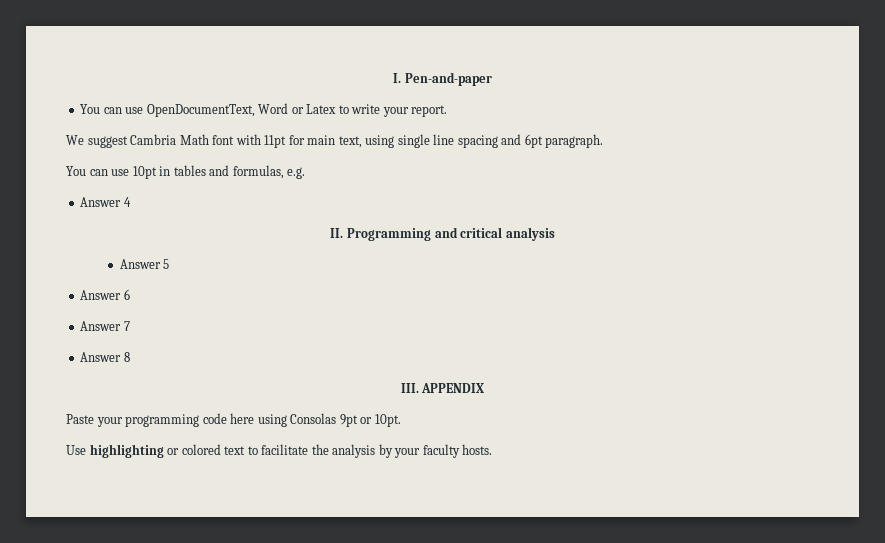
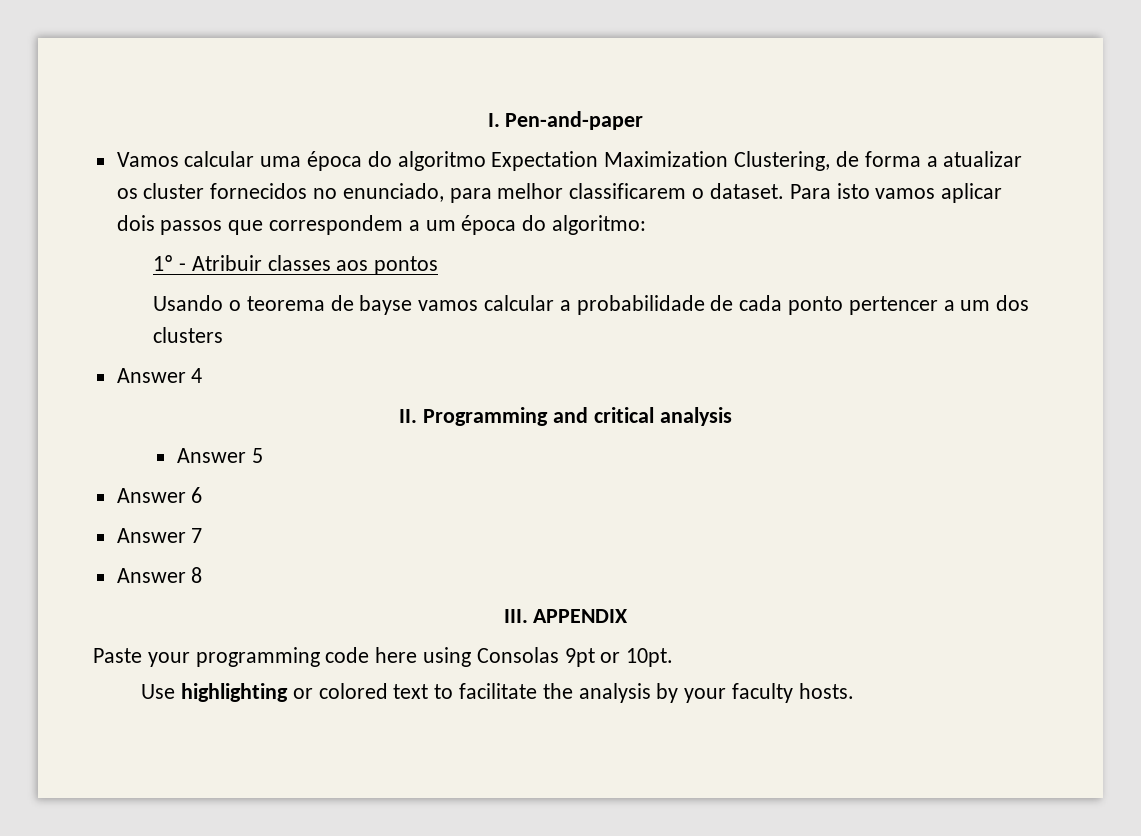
[80,103,448,117] [66,134,604,148] [66,165,306,179] You can use OpenDocumentText, Word or Latex to write your report. // We suggest Cambria Math font with 11pt for main text, using single line spacing and 6pt paragraph. // You can use 10pt in tables and formulas, e.g. -> [116,151,1023,171] [116,183,1003,203] [116,215,647,235] [153,255,439,275] [153,295,1030,315] [153,327,224,343] Vamos calcular uma época do algoritmo Expectation Maximization Clustering, de forma a atualizar os cluster fornecidos no enunciado, para melhor classificarem o dataset. Para isto vamos aplicar dois passos que correspondem a um época do algoritmo: // 1º - Atribuir classes aos pontos // Usando o teorema de bayse vamos calcular a probabilidade de cada ponto pertencer a um dos clusters

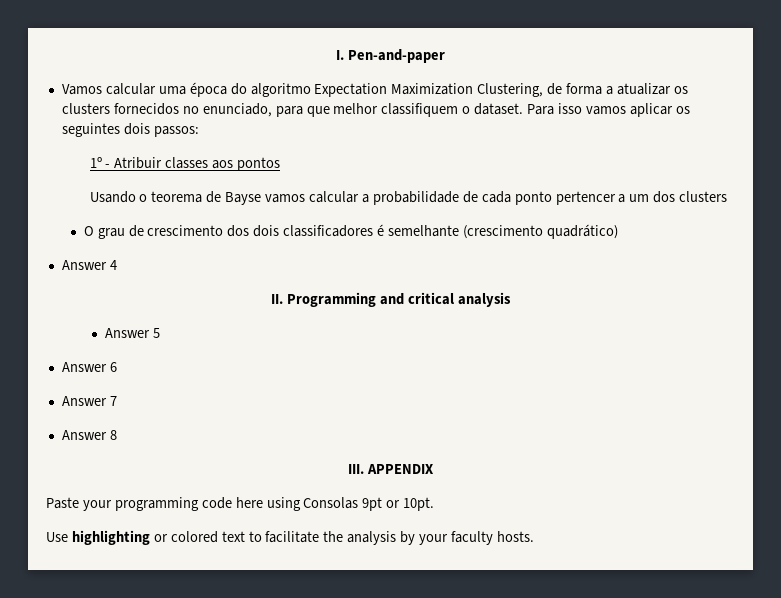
[143,183,205,199] cluster -> [61,103,110,114] clusters
[497,183,687,199] melhor classificarem -> [306,103,459,117] que melhor classifiquem
[836,183,870,199] isto -> [558,103,583,114] isso
[116,215,647,235] dois passos que correspondem a um época do algoritmo: -> [675,106,690,114] [61,123,199,137] os seguintes dois passos:
[359,295,413,315] bayse -> [225,192,262,205] Bayse
(224, 335) none -> [83,224,618,239] // O grau de crescimento dos dois classificadores é semelhante (crescimento quadrático)

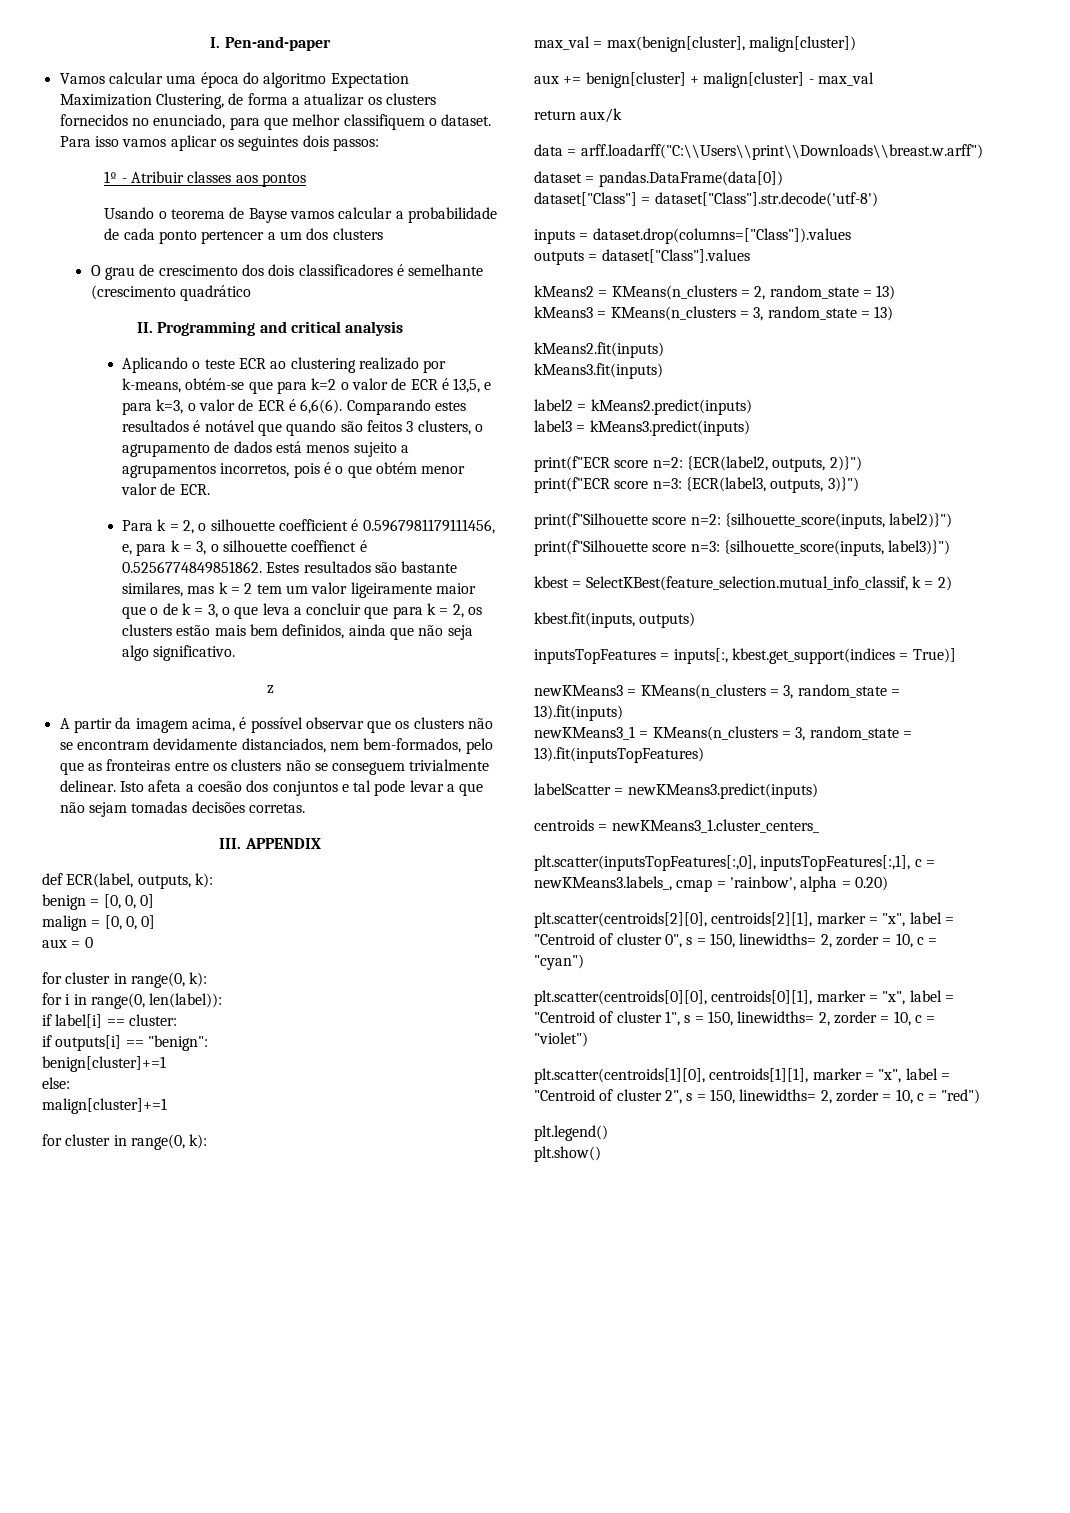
[546,224,618,239] [61,260,117,270] quadrático) // Answer 4 -> [180,285,252,301] quadrático
[105,328,161,338] [61,362,117,372] [61,396,117,406] [61,430,117,440] [348,464,434,474] [46,497,435,511] [46,530,534,545] Answer 5 // Answer 6 // Answer 7 // Answer 8 // III. APPENDIX // Paste your programming code here using Consolas 9pt or 10pt. // Use highlighting or colored text to facilitate the analysis by your faculty hosts. -> [121,357,447,373] [121,378,492,394] [121,399,466,415] [121,420,483,436] [121,441,409,457] [121,462,466,478] [120,483,210,495] [121,519,495,534] [121,540,367,556] [121,561,458,574] [121,582,476,598] [121,603,483,619] [121,624,473,640] [121,645,236,661] [266,685,274,694] [59,717,494,733] [59,738,493,754] [59,759,490,775] [59,780,484,796] [59,801,305,817] [219,838,321,849] [42,873,213,889] [42,894,155,910] [42,915,156,931] [42,937,93,948] [42,972,208,988] [42,993,223,1009] [42,1014,177,1028] [42,1035,208,1051] [42,1056,166,1072] [42,1077,70,1089] [42,1098,167,1114] [42,1134,208,1150] [534,36,856,52] [534,72,874,88] [534,108,623,123] [534,144,983,160] [534,171,783,187] [534,192,878,207] [534,228,851,244] [534,249,750,265] [534,285,896,300] [534,306,894,321] [534,342,664,358] [534,363,663,379] [534,399,752,415] [534,420,750,436] [534,456,862,472] [534,477,859,493] [534,513,953,529] [534,540,951,556] [534,576,952,591] [534,612,696,628] [534,648,956,664] [534,684,900,699] [534,705,623,721] [534,726,912,741] [534,747,704,763] [534,783,818,799] [534,819,819,833] [534,855,935,871] [534,876,888,892] [534,912,954,928] [534,933,938,948] [534,954,584,970] [534,990,954,1006] [534,1011,936,1026] [534,1032,588,1047] [534,1068,950,1084] [534,1089,981,1104] [534,1125,608,1141] [534,1146,601,1162] Aplicando o teste ECR ao clustering realizado por k-means, obtém-se que para k=2 o valor de ECR é 13,5, e para k=3, o valor de ECR é 6,6(6). Comparando estes resultados é notável que quando são feitos 3 clusters, o agrupamento de dados está menos sujeito a agrupamentos incorretos, pois é o que obtém menor valor de ECR. // Para k = 2, o silhouette coefficient é 0.5967981179111456, e, para k = 3, o silhouette coeffienct é 0.5256774849851862. Estes resultados são bastante similares, mas k = 2 tem um valor ligeiramente maior que o de k = 3, o que leva a concluir que para k = 2, os clusters estão mais bem definidos, ainda que não seja algo significativo. // z // A partir da imagem acima, é possível observar que os clusters não se encontram devidamente distanciados, nem bem-formados, pelo que as fronteiras entre os clusters não se conseguem trivialmente delinear. Isto afeta a coesão dos conjuntos e tal pode levar a que não sejam tomadas decisões corretas. // III. APPENDIX // def ECR(label, outputs, k): // benign = [0, 0, 0] // malign = [0, 0, 0] // aux = 0 // for cluster in range(0, k): // for i in range(0, len(label)): // if label[i] == cluster: // if outputs[i] == "benign": // benign[cluster]+=1 // else: // malign[cluster]+=1 // for cluster in range(0, k): // max_val = max(benign[cluster], malign[cluster]) // aux += benign[cluster] + malign[cluster] - max_val // return aux/k // data = arff.loadarff("C:\\Users\\print\\Downloads\\breast.w.arff") // dataset = pandas.DataFrame(data[0]) // dataset["Class"] = dataset["Class"].str.decode('utf-8') // inputs = dataset.drop(columns=["Class"]).values // outputs = dataset["Class"].values // kMeans2 = KMeans(n_clusters = 2, random_state = 13) // kMeans3 = KMeans(n_clusters = 3, random_state = 13) // kMeans2.fit(inputs) // kMeans3.fit(inputs) // label2 = kMeans2.predict(inputs) // label3 = kMeans3.predict(inputs) // print(f"ECR score n=2: {ECR(label2, outputs, 2)}") // print(f"ECR score n=3: {ECR(label3, outputs, 3)}") // print(f"Silhouette score n=2: {silhouette_score(inputs, label2)}") // print(f"Silhouette score n=3: {silhouette_score(inputs, label3)}") // kbest = SelectKBest(feature_selection.mutual_info_classif, k = 2) // kbest.fit(inputs, outputs) // inputsTopFeatures = inputs[:, kbest.get_support(indices = True)] // newKMeans3 = KMeans(n_clusters = 3, random_state = 13).fit(inputs) // newKMeans3_1 = KMeans(n_clusters = 3, random_state = 13).fit(inputsTopFeatures) // labelScatter = newKMeans3.predict(inputs) // centroids = newKMeans3_1.cluster_centers_ // plt.scatter(inputsTopFeatures[:,0], inputsTopFeatures[:,1], c = newKMeans3.labels_, cmap = 'rainbow', alpha = 0.20) // plt.scatter(centroids[2][0], centroids[2][1], marker = "x", label = "Centroid of cluster 0", s = 150, linewidths= 2, zorder = 10, c = "cyan") // plt.scatter(centroids[0][0], centroids[0][1], marker = "x", label = "Centroid of cluster 1", s = 150, linewidths= 2, zorder = 10, c = "violet") // plt.scatter(centroids[1][0], centroids[1][1], marker = "x", label = "Centroid of cluster 2", s = 150, linewidths= 2, zorder = 10, c = "red") // plt.legend() // plt.show()

